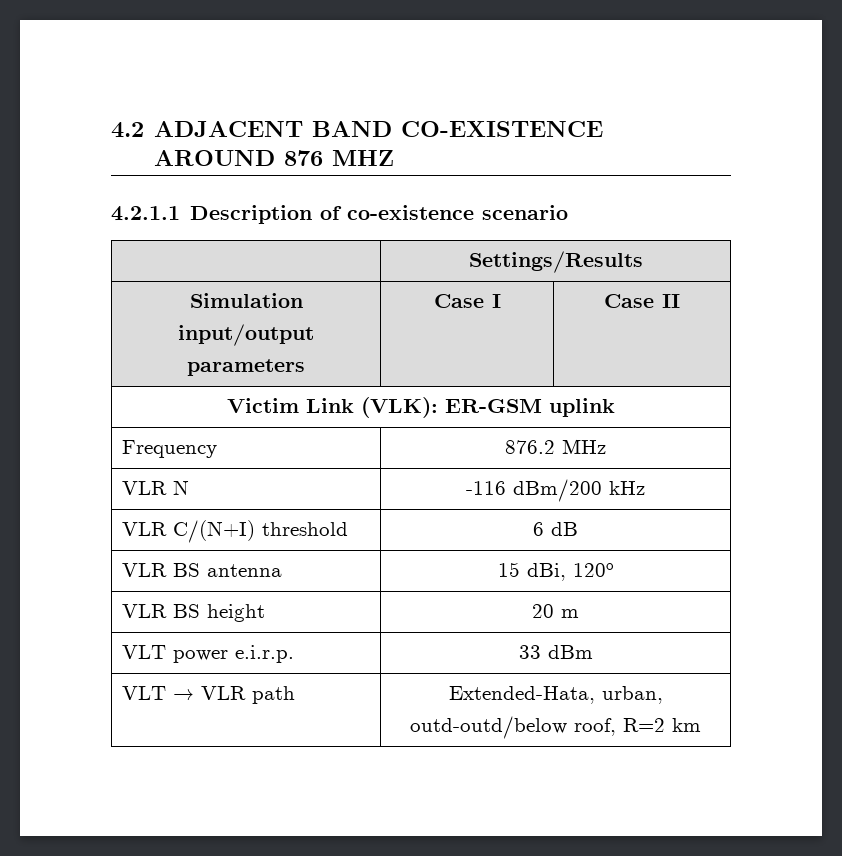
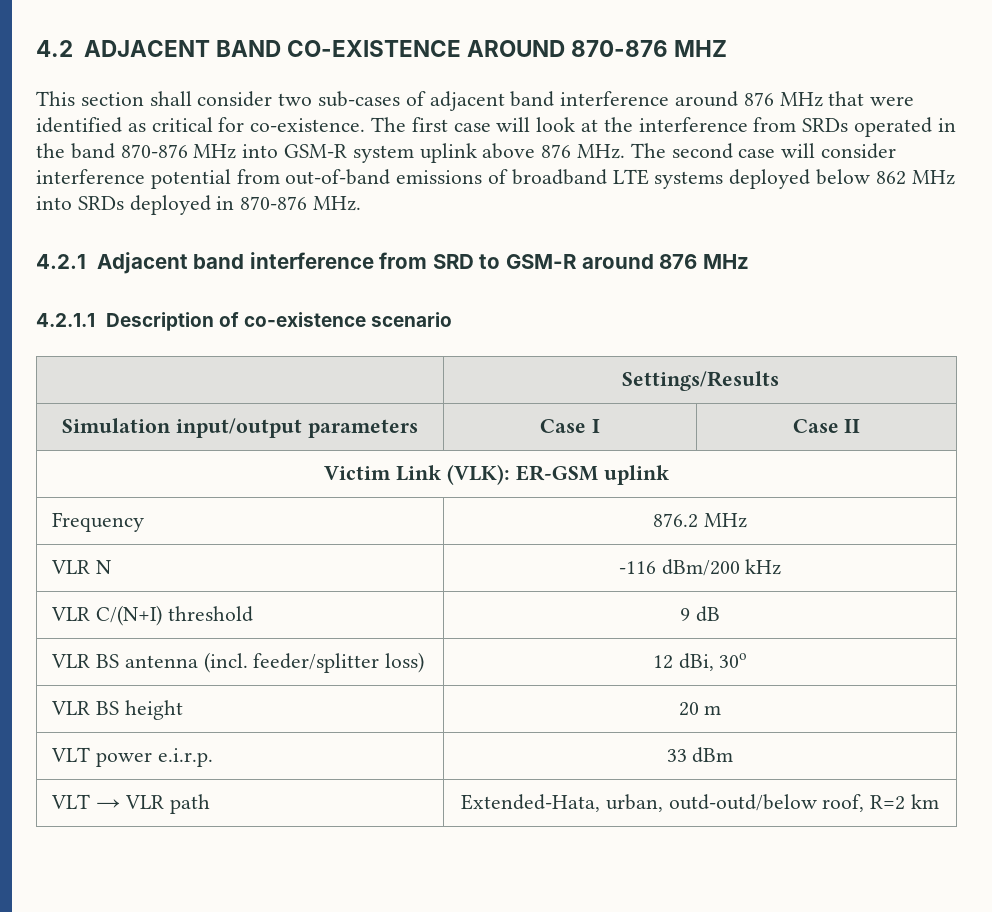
[284,150,395,166] 876 MHZ -> [571,40,728,57] [36,91,915,111] [36,117,956,137] [36,143,897,163] [36,169,955,189] [36,195,362,215] [36,252,749,274] 870-876 MHZ // This section shall consider two sub-cases of adjacent band interference around 876 MHz that were identified as critical for co-existence. The first case will look at the interference from SRDs operated in the band 870-876 MHz into GSM-R system uplink above 876 MHz. The second case will consider interference potential from out-of-band emissions of broadband LTE systems deployed below 862 MHz into SRDs deployed in 870-876 MHz. // 4.2.1 Adjacent band interference from SRD to GSM-R around 876 MHz
[533,522,544,536] 6 -> [680,608,691,621] 9
[497,562,614,581] | 15 dBi, 120o -> [203,652,425,673] [652,653,748,671] (incl. feeder/splitter loss) | 12 dBi, 30o

